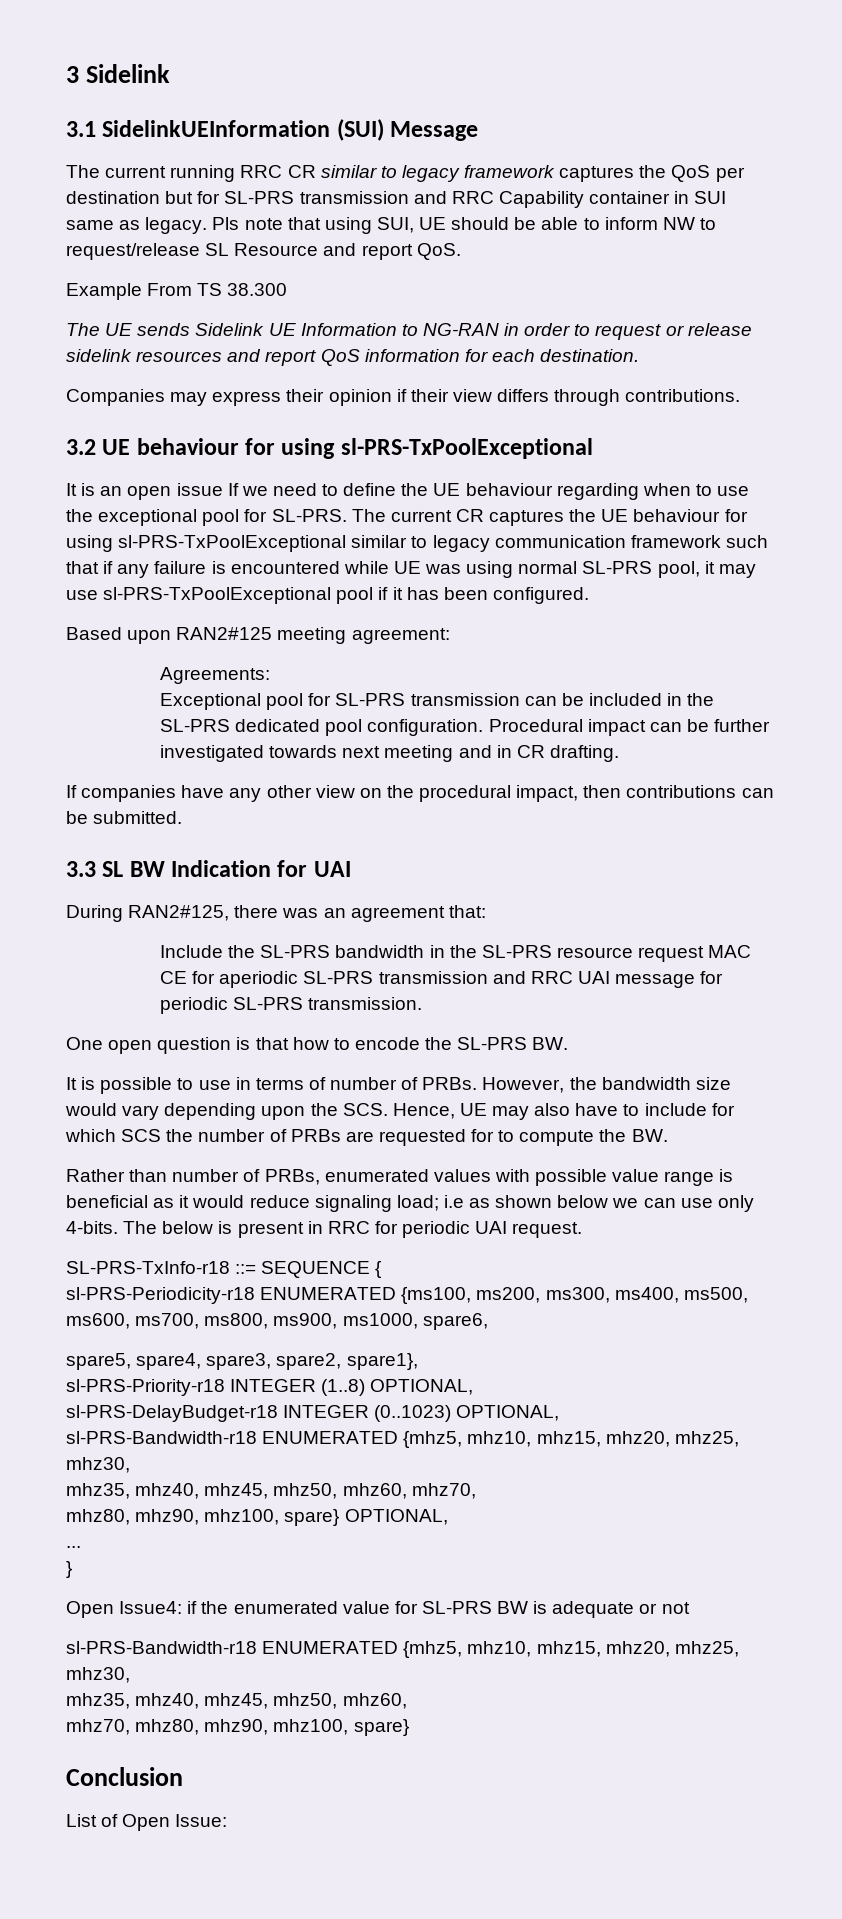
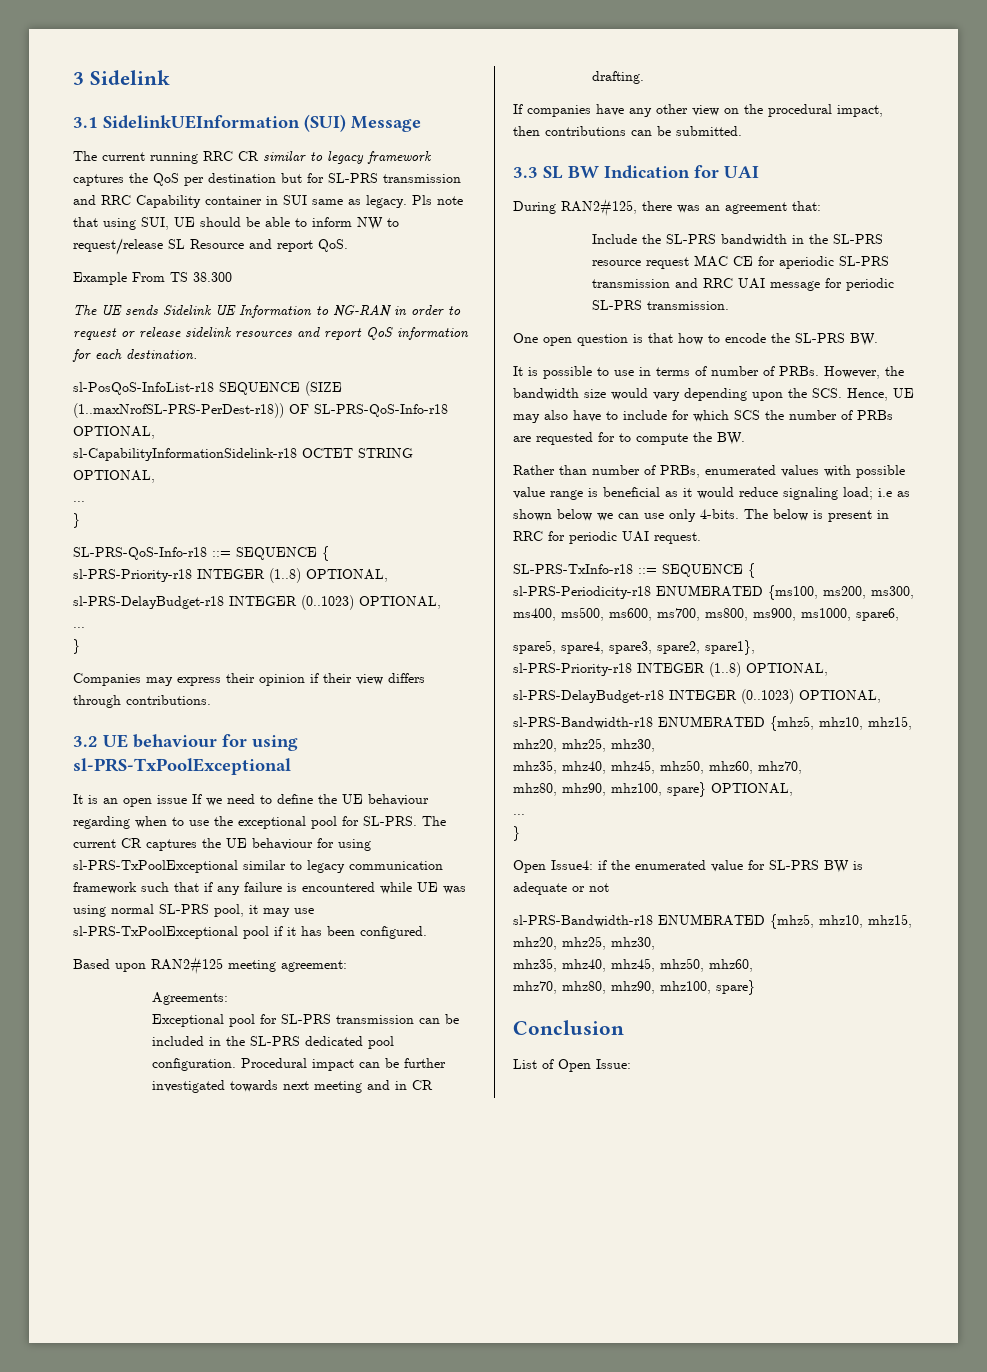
(640, 355) none -> [73,381,342,396] [73,403,448,418] [73,426,155,439] [73,448,413,461] [73,470,155,483] [73,501,85,502] [73,513,80,528] [73,546,329,561] [73,568,388,583] [73,595,441,610] [73,627,85,628] [73,639,80,654] // sl-PosQoS-InfoList-r18 SEQUENCE (SIZE (1..maxNrofSL-PRS-PerDest-r18)) OF SL-PRS-QoS-Info-r18 OPTIONAL, // sl-CapabilityInformationSidelink-r18 OCTET STRING OPTIONAL, // ... // } // SL-PRS-QoS-Info-r18 ::= SEQUENCE { // sl-PRS-Priority-r18 INTEGER (1..8) OPTIONAL, // sl-PRS-DelayBudget-r18 INTEGER (0..1023) OPTIONAL, // ... // }

